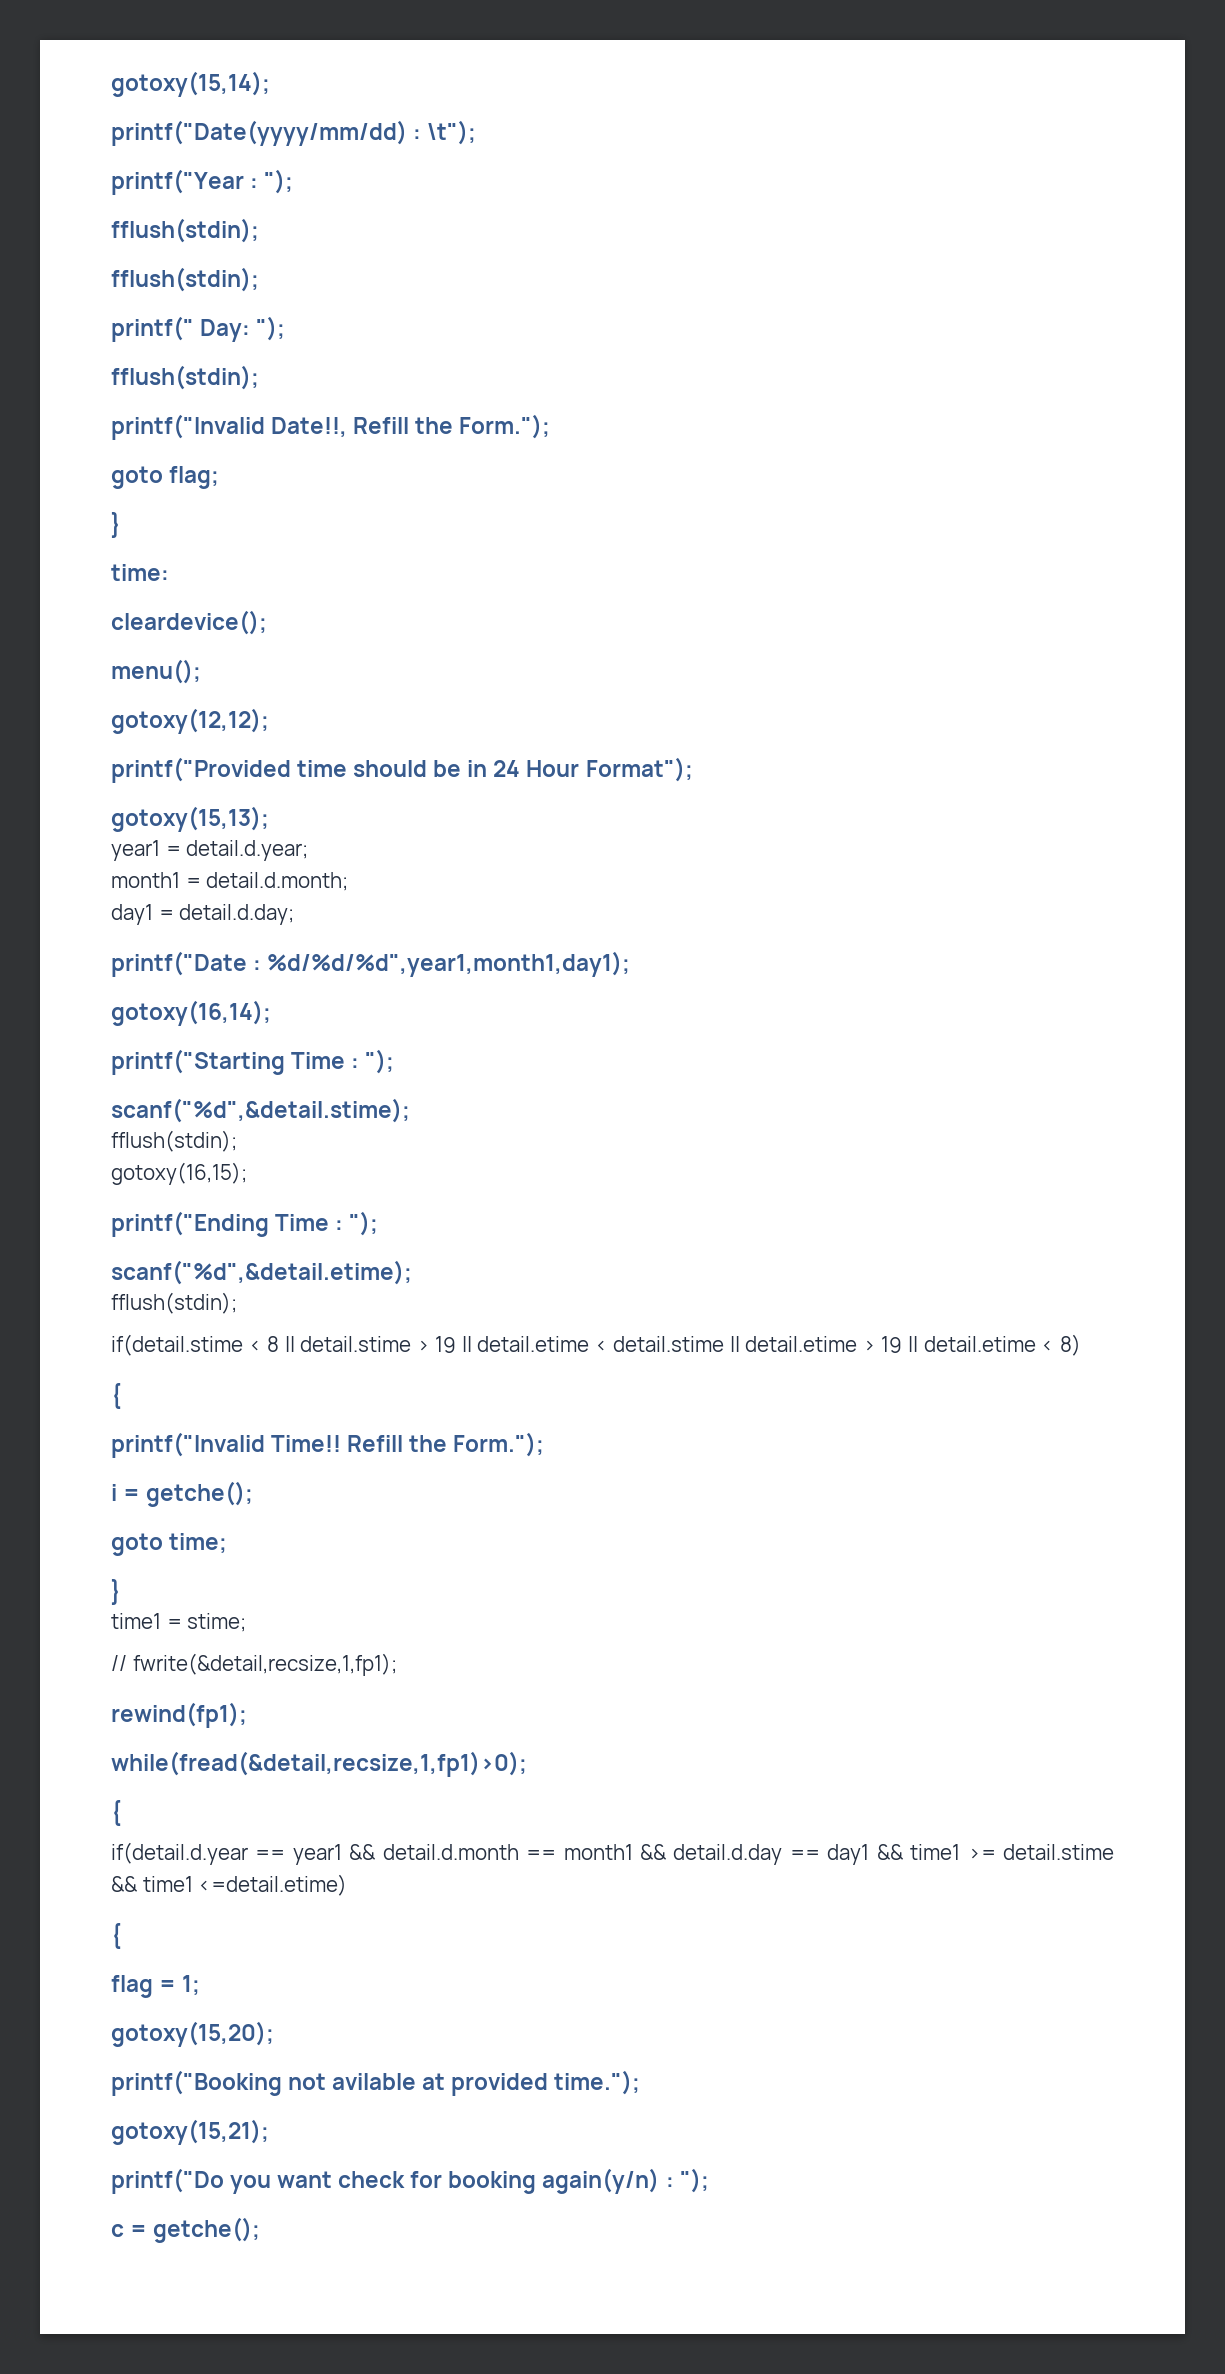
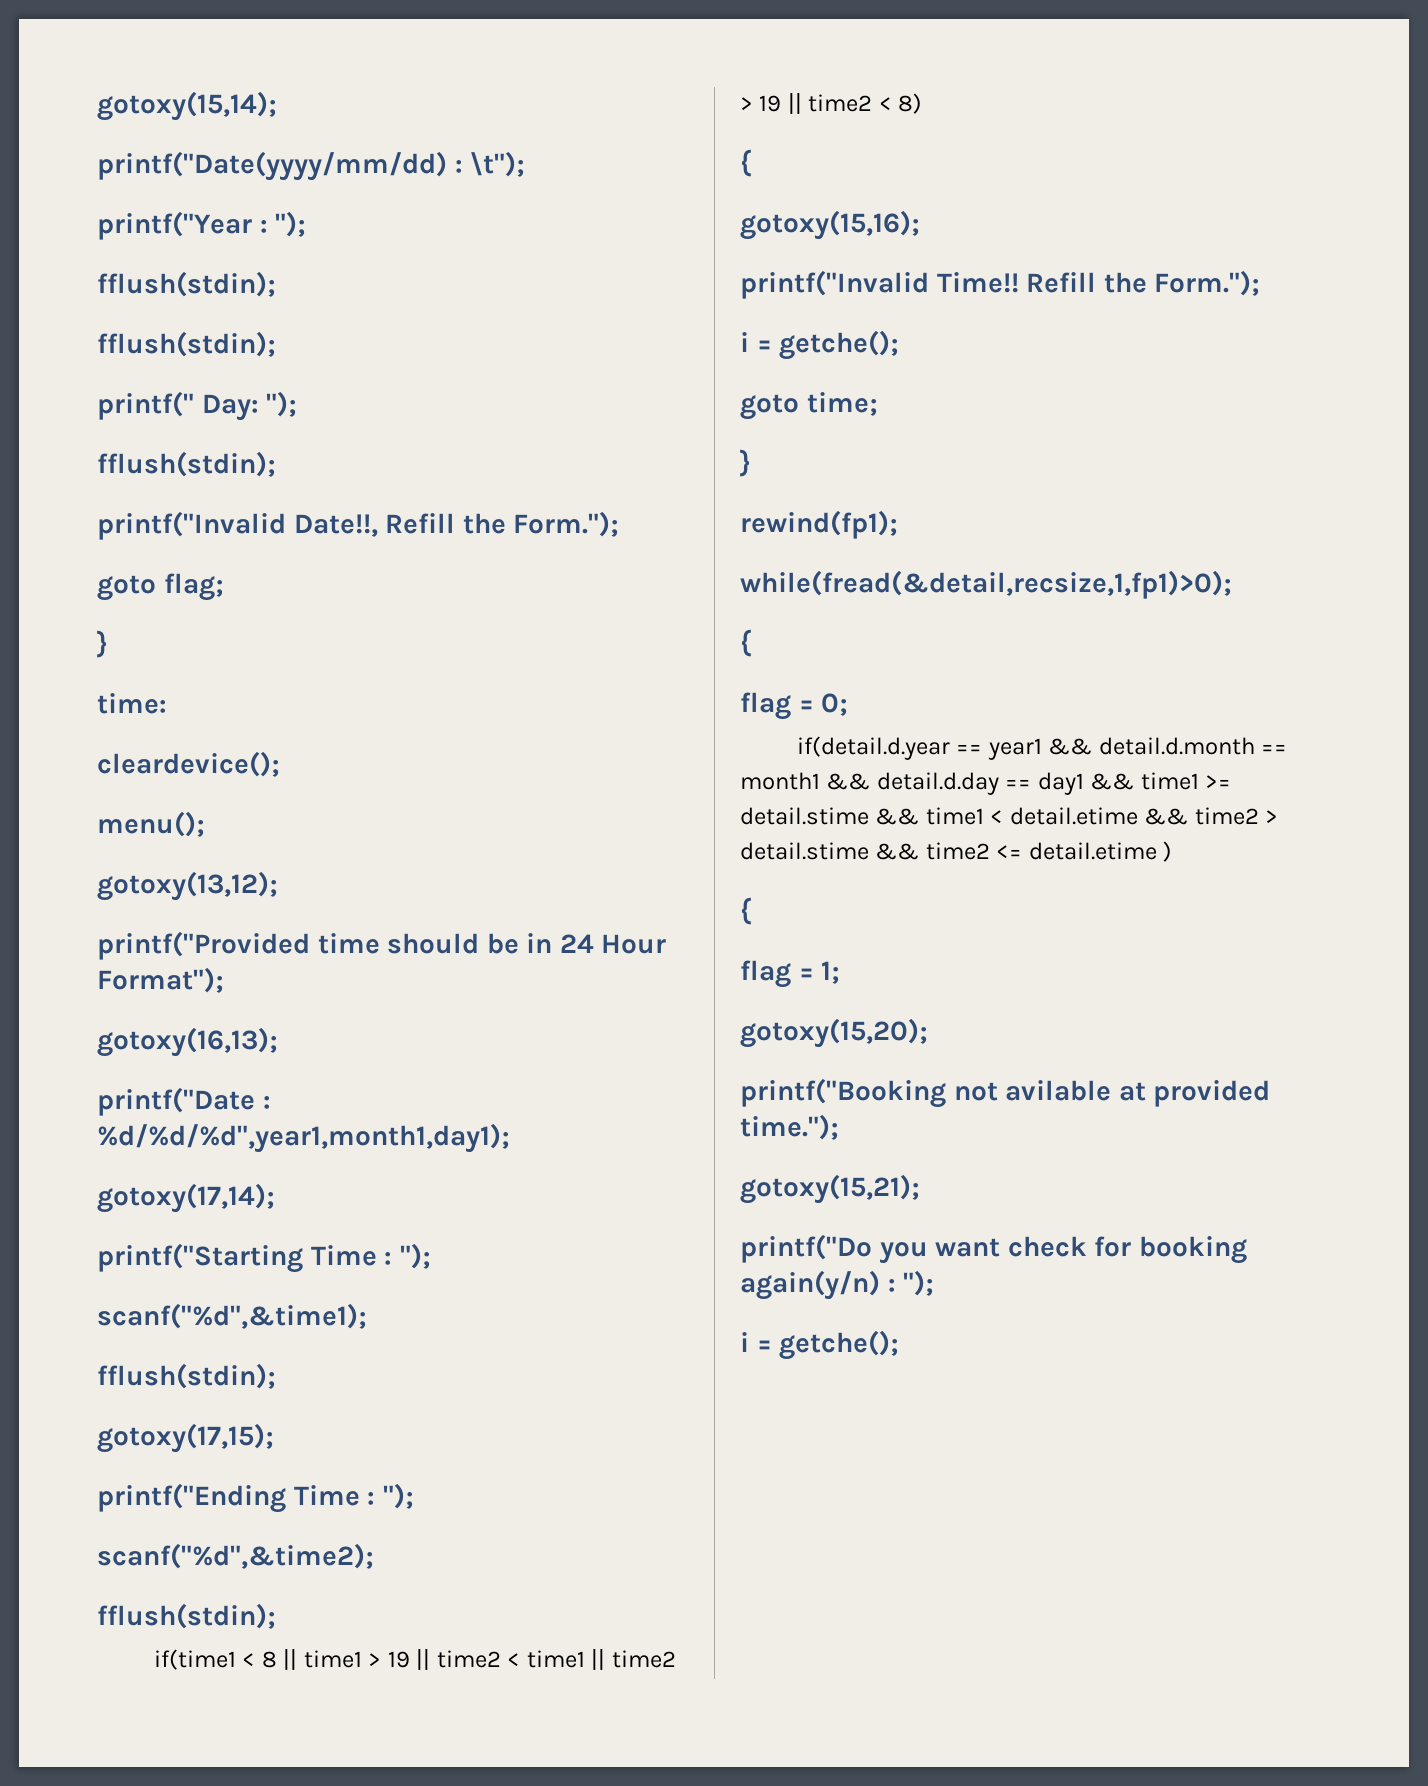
[111,708,269,734] gotoxy(12,12); -> [97,871,278,901] gotoxy(13,12);
[111,806,269,832] [111,840,309,861] [111,872,349,891] [111,904,295,925] gotoxy(15,13); // year1 = detail.d.year; // month1 = detail.d.month; // day1 = detail.d.day; -> [97,1027,278,1057] gotoxy(16,13);
[111,1000,271,1026] gotoxy(16,14); -> [97,1183,275,1213] gotoxy(17,14);
[111,1098,410,1123] [111,1130,237,1152] [111,1162,247,1185] scanf("%d",&detail.stime); // fflush(stdin); // gotoxy(16,15); -> [97,1303,367,1329] [97,1363,276,1389] [97,1423,274,1453] scanf("%d",&time1); // fflush(stdin); // gotoxy(17,15);
[111,1260,412,1285] [111,1292,237,1314] [111,1334,243,1356] scanf("%d",&detail.etime); // fflush(stdin); // if(detail.stime -> [97,1543,374,1569] [97,1603,276,1629] [154,1649,237,1670] scanf("%d",&time2); // fflush(stdin); // if(time1
[300,1336,1036,1353] detail.stime > 19 || detail.etime < detail.stime || detail.etime > 19 || detail.etime -> [303,1649,676,1670] [740,93,873,114] time1 > 19 || time2 < time1 || time2 > 19 || time2
(121, 1396) none -> [740,210,920,240] // gotoxy(15,16);
[111,1613,247,1632] [111,1653,397,1676] // time1 = stime; // // fwrite(&detail,recsize,1,fp1); -> (751, 463) none
(121, 1813) none -> [740,692,849,720] // flag = 0;
[198,1874,348,1896] <=detail.etime) -> [990,807,1279,825] [740,841,1173,862] < detail.etime && time2 > detail.stime && time2 <= detail.etime )
[111,2224,124,2237] c -> [740,1332,749,1352] i

